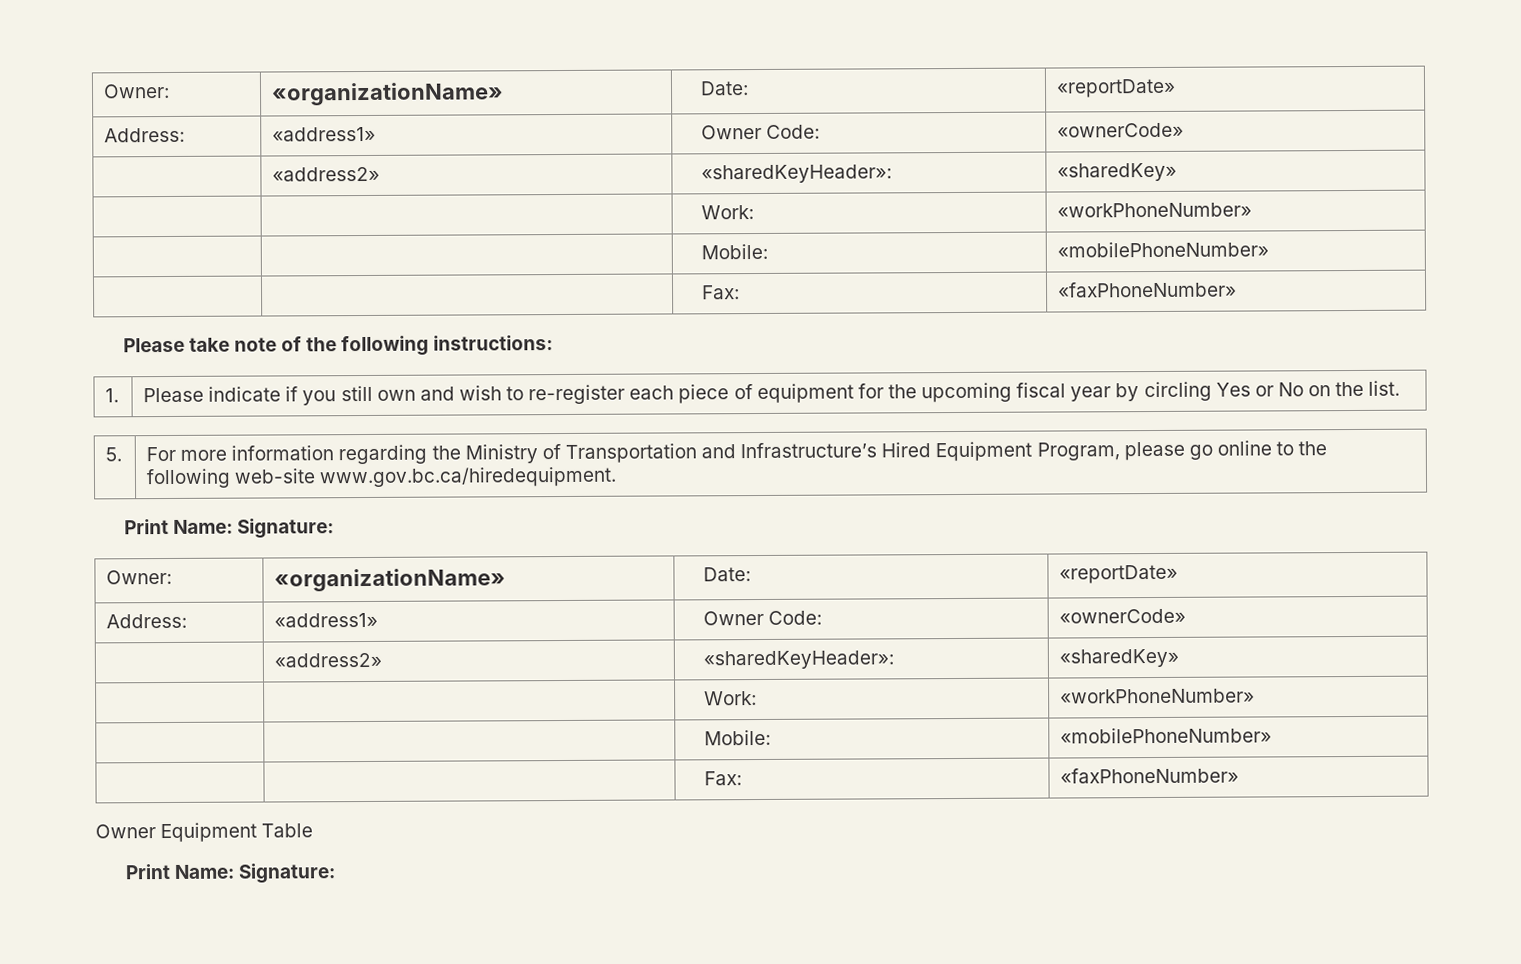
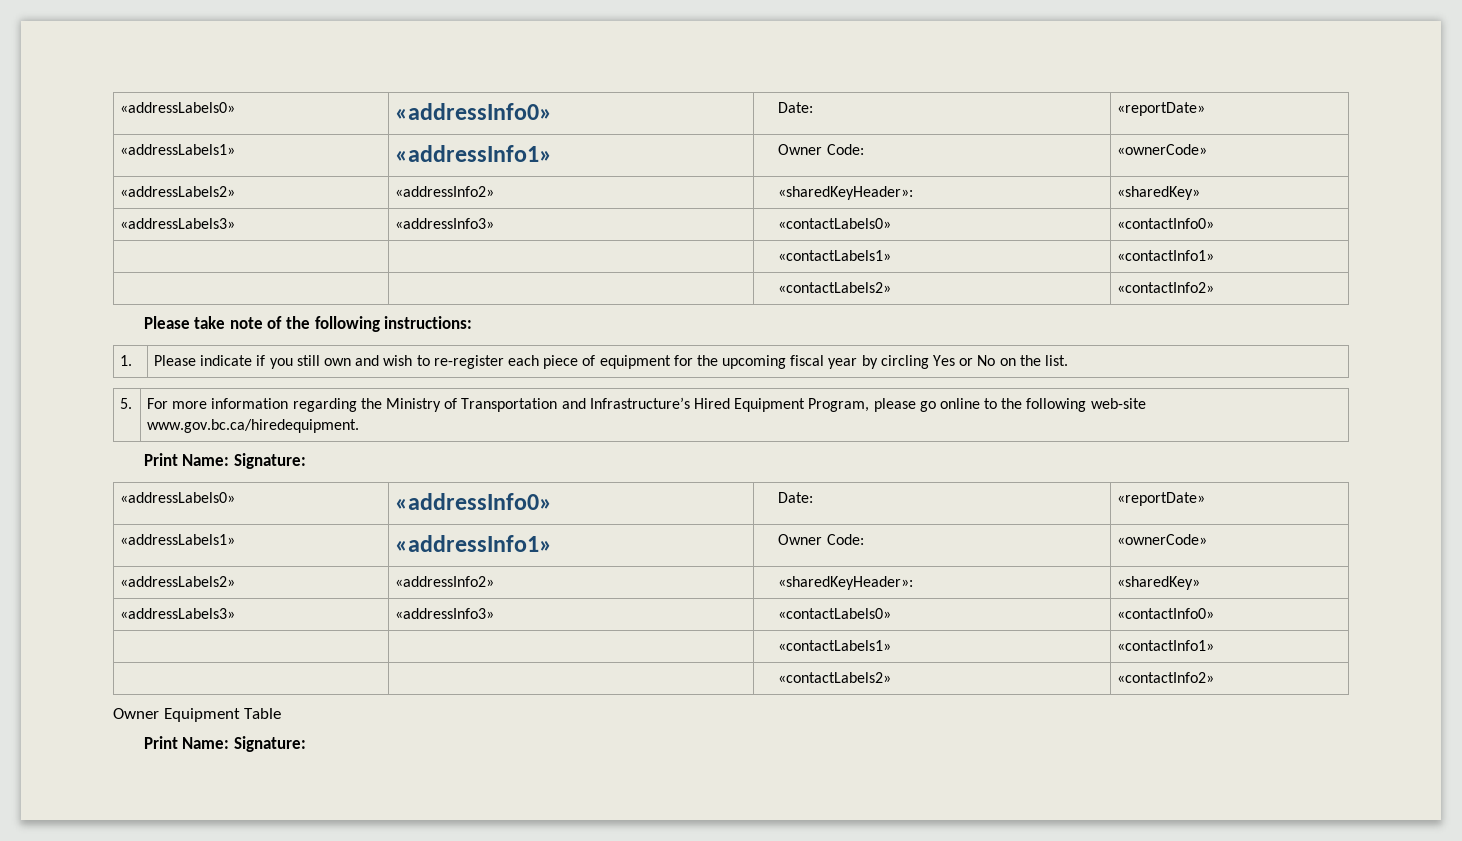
[103,83,171,99] [271,82,505,106] [699,81,749,96] [1056,78,1177,98] [104,127,186,143] [272,126,377,142] [700,124,820,140] [1057,122,1185,138] [272,166,381,182] [700,164,892,184] [1057,162,1178,182] [700,205,754,220] [1057,202,1253,218] [700,243,768,260] [1057,241,1270,258] [701,285,740,300] [1057,281,1238,298] Owner: | «organizationName» | Date: | «reportDate» // Address: | «address1» | Owner Code: | «ownerCode» // | «address2» | «sharedKeyHeader»: | «sharedKey» // | | Work: | «workPhoneNumber» // | | Mobile: | «mobilePhoneNumber» // | | Fax: | «faxPhoneNumber» -> [120,102,236,113] [395,103,553,120] [778,102,814,113] [1117,102,1206,116] [120,144,236,155] [395,145,553,162] [778,144,864,155] [1117,144,1208,155] [120,186,236,197] [395,186,495,197] [778,186,914,200] [1117,186,1201,200] [120,218,236,229] [395,218,495,229] [778,218,892,229] [1117,218,1215,229] [778,250,892,261] [1117,250,1215,261] [778,282,892,293] [1117,282,1215,293] «addressLabels0» | «addressInfo0» | Date: | «reportDate» // «addressLabels1» | «addressInfo1» | Owner Code: | «ownerCode» // «addressLabels2» | «addressInfo2» | «sharedKeyHeader»: | «sharedKey» // «addressLabels3» | «addressInfo3» | «contactLabels0» | «contactInfo0» // | | «contactLabels1» | «contactInfo1» // | | «contactLabels2» | «contactInfo2»
[106,569,173,585] [274,568,507,592] [702,567,751,582] [1059,564,1179,584] [106,613,188,629] [274,612,379,628] [702,610,822,626] [1059,608,1187,624] [274,652,383,668] [702,650,894,670] [1059,648,1180,668] [703,691,757,706] [1060,688,1256,704] [703,729,771,746] [1060,727,1273,744] [703,771,742,786] [1060,767,1240,784] Owner: | «organizationName» | Date: | «reportDate» // Address: | «address1» | Owner Code: | «ownerCode» // | «address2» | «sharedKeyHeader»: | «sharedKey» // | | Work: | «workPhoneNumber» // | | Mobile: | «mobilePhoneNumber» // | | Fax: | «faxPhoneNumber» -> [120,492,236,503] [395,493,553,510] [778,492,814,503] [1117,492,1206,506] [120,534,236,545] [395,535,553,552] [778,534,864,545] [1117,534,1208,545] [120,576,236,587] [395,576,495,587] [778,576,914,590] [1117,576,1201,590] [120,608,236,619] [395,608,495,619] [778,608,892,619] [1117,608,1215,619] [778,640,892,651] [1117,640,1215,651] [778,672,892,683] [1117,672,1215,683] «addressLabels0» | «addressInfo0» | Date: | «reportDate» // «addressLabels1» | «addressInfo1» | Owner Code: | «ownerCode» // «addressLabels2» | «addressInfo2» | «sharedKeyHeader»: | «sharedKey» // «addressLabels3» | «addressInfo3» | «contactLabels0» | «contactInfo0» // | | «contactLabels1» | «contactInfo1» // | | «contactLabels2» | «contactInfo2»

